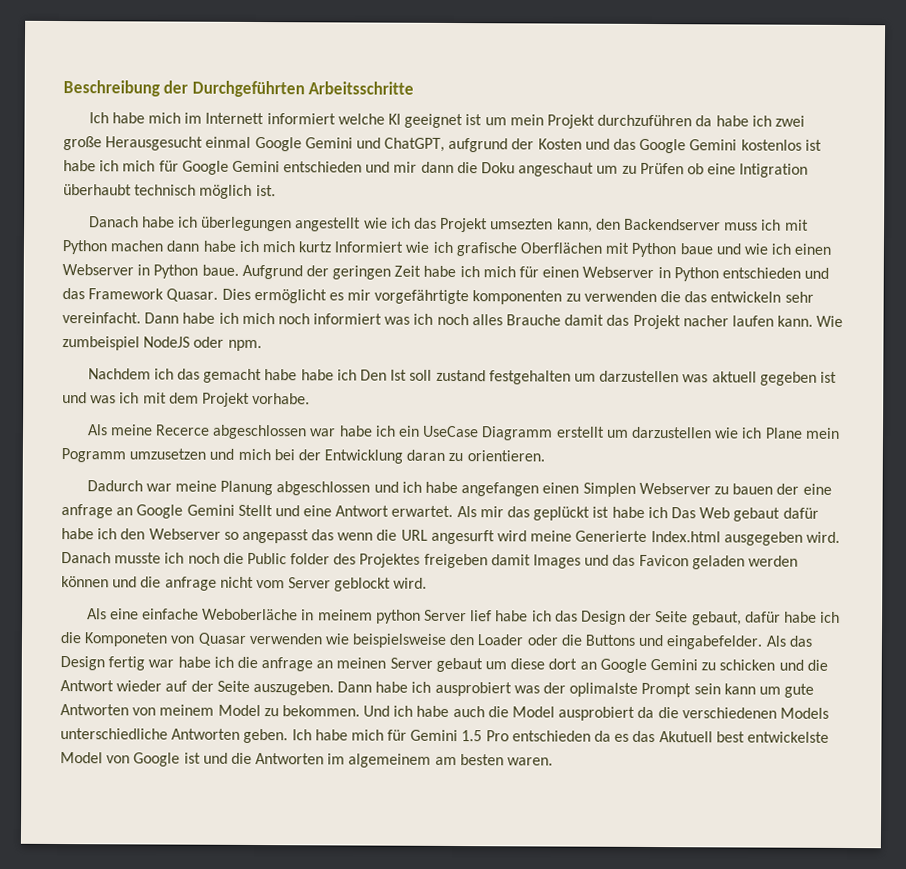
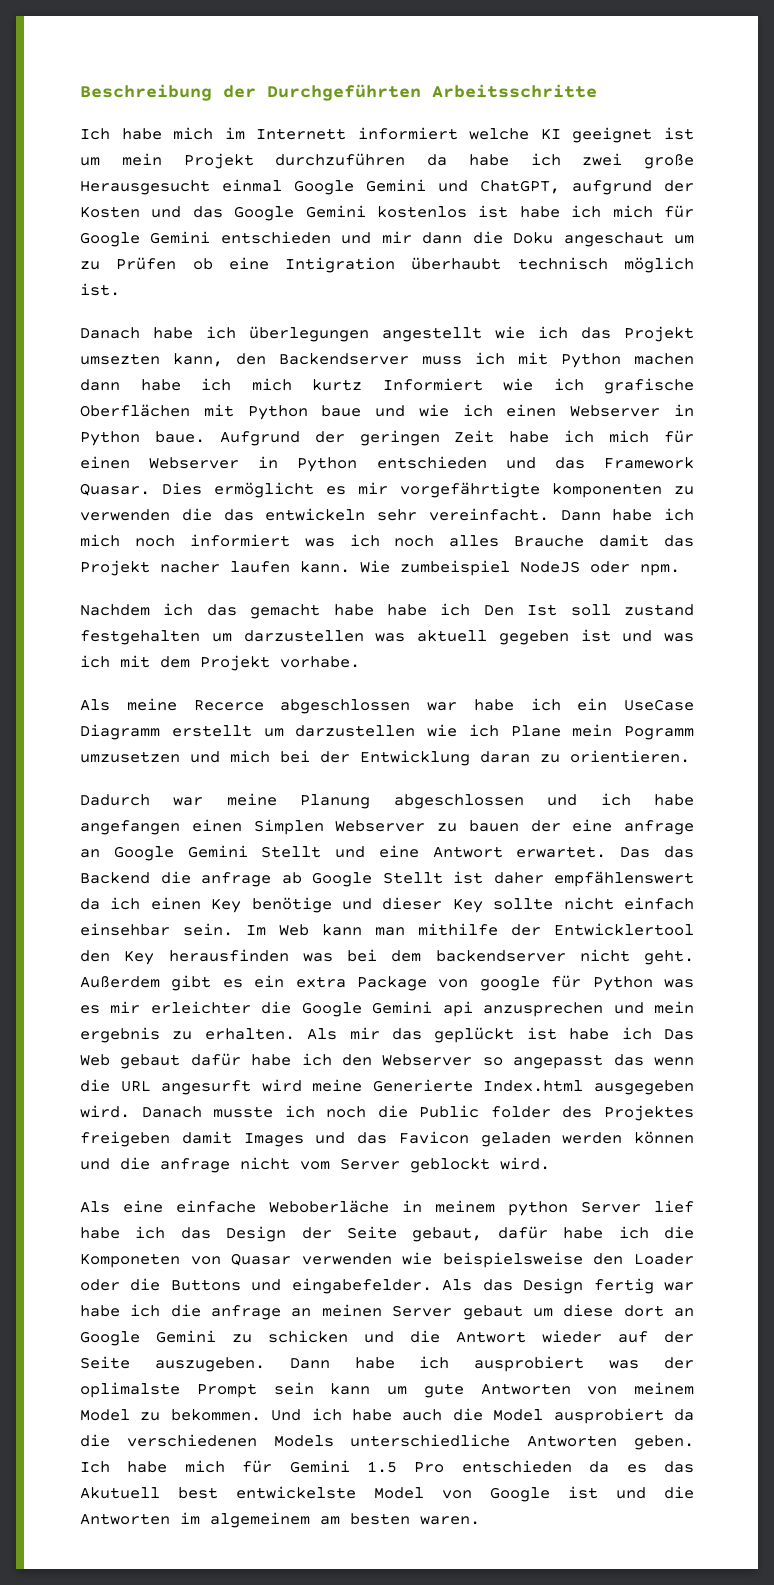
(454, 511) none -> [620,846,694,858] [80,871,694,887] [80,897,694,913] [80,923,694,936] [80,949,694,965] [80,975,694,991] [80,1001,695,1017] [80,1027,295,1043] Das das Backend die anfrage ab Google Stellt ist daher empfählenswert da ich einen Key benötige und dieser Key sollte nicht einfach einsehbar sein. Im Web kann man mithilfe der Entwicklertool den Key herausfinden was bei dem backendserver nicht geht. Außerdem gibt es ein extra Package von google für Python was es mir erleichter die Google Gemini api anzusprechen und mein ergebnis zu erhalten.

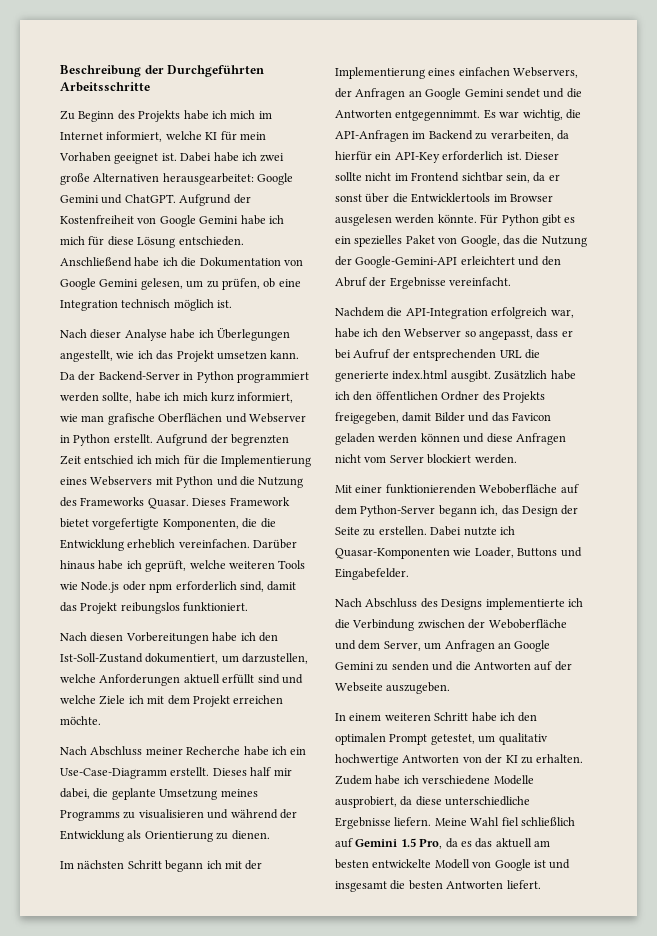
[80,127,694,143] [80,153,447,169] Ich habe mich im Internett informiert welche KI geeignet ist um mein Projekt durchzuführen da -> [60,110,272,122] [60,131,266,142] [59,152,212,164] Zu Beginn des Projekts habe ich mich im Internet informiert, welche KI für mein Vorhaben geeignet ist. Dabei
[80,179,282,195] Herausgesucht einmal -> [93,173,254,185] Alternativen herausgearbeitet:
[480,180,694,195] [80,205,694,221] [80,231,664,247] ChatGPT, aufgrund der Kosten und das Google Gemini kostenlos ist habe ich mich für Google Gemini entschieden und mir dann die Doku angeschaut -> [124,194,251,206] [60,215,284,227] [60,236,244,248] [60,257,303,267] [60,278,183,290] ChatGPT. Aufgrund der Kostenfreiheit von Google Gemini habe ich mich für diese Lösung entschieden. Anschließend habe ich die Dokumentation von Google Gemini gelesen,
[116,257,177,270] Prüfen -> [221,278,260,290] prüfen,
[285,257,502,273] Intigration überhaubt -> [60,300,118,311] Integration
[80,326,694,342] [80,352,694,368] [80,378,694,394] [80,404,694,420] [80,430,695,446] [80,456,695,472] [80,482,694,498] [80,508,694,521] [80,534,695,547] [80,560,680,576] [80,603,694,619] [80,629,694,645] [80,655,360,671] [80,698,694,714] [80,724,694,740] [80,750,690,766] [80,793,694,809] [80,819,694,835] [80,845,694,861] [80,871,694,887] [80,897,694,913] [80,923,694,936] [80,949,694,965] [80,975,694,991] [80,1001,695,1017] [80,1027,694,1043] [80,1053,241,1069] Danach habe ich überlegungen angestellt wie ich das Projekt umsezten kann, den Backendserver muss ich mit Python machen dann habe ich mich kurtz Informiert wie ich grafische Oberflächen mit Python baue und wie ich einen Webserver in Python baue. Aufgrund der geringen Zeit habe ich mich für einen Webserver in Python entschieden und das Framework Quasar. Dies ermöglicht es mir vorgefährtigte komponenten zu verwenden die das entwickeln sehr vereinfacht. Dann habe ich mich noch informiert was ich noch alles Brauche damit das Projekt nacher laufen kann. Wie zumbeispiel NodeJS oder npm. // Nachdem ich das gemacht habe habe ich Den Ist soll zustand festgehalten um darzustellen was aktuell gegeben ist und was ich mit dem Projekt vorhabe. // Als meine Recerce abgeschlossen war habe ich ein UseCase Diagramm erstellt um darzustellen wie ich Plane mein Pogramm umzusetzen und mich bei der Entwicklung daran zu orientieren. // Dadurch war meine Planung abgeschlossen und ich habe angefangen einen Simplen Webserver zu bauen der eine anfrage an Google Gemini Stellt und eine Antwort erwartet. Das das Backend die anfrage ab Google Stellt ist daher empfählenswert da ich einen Key benötige und dieser Key sollte nicht einfach einsehbar sein. Im Web kann man mithilfe der Entwicklertool den Key herausfinden was bei dem backendserver nicht geht. Außerdem gibt es ein extra Package von google für Python was es mir erleichter die Google Gemini api anzusprechen und mein ergebnis zu erhalten. Als mir das geplückt ist habe ich Das Web gebaut dafür -> [60,328,290,341] [60,350,300,362] [60,371,309,383] [60,392,294,403] [60,413,306,425] [60,434,289,446] [60,455,312,467] [60,476,304,488] [60,497,290,509] [60,518,276,530] [60,539,298,551] [60,560,306,572] [60,581,297,593] [60,602,249,614] [60,632,278,644] [60,653,309,664] [60,674,303,686] [60,695,284,707] [60,716,101,725] [60,746,307,756] [60,767,292,779] [60,788,258,800] [60,809,297,821] [60,830,270,842] [60,860,263,872] [335,67,579,79] [335,88,582,100] [335,109,581,121] [335,130,569,142] [335,151,559,163] [335,172,560,183] [335,193,553,203] [335,214,576,226] [335,235,587,247] [335,256,561,268] [335,277,512,289] [335,307,574,319] Nach dieser Analyse habe ich Überlegungen angestellt, wie ich das Projekt umsetzen kann. Da der Backend-Server in Python programmiert werden sollte, habe ich mich kurz informiert, wie man grafische Oberflächen und Webserver in Python erstellt. Aufgrund der begrenzten Zeit entschied ich mich für die Implementierung eines Webservers mit Python und die Nutzung des Frameworks Quasar. Dieses Framework bietet vorgefertigte Komponenten, die die Entwicklung erheblich vereinfachen. Darüber hinaus habe ich geprüft, welche weiteren Tools wie Node.js oder npm erforderlich sind, damit das Projekt reibungslos funktioniert. // Nach diesen Vorbereitungen habe ich den Ist-Soll-Zustand dokumentiert, um darzustellen, welche Anforderungen aktuell erfüllt sind und welche Ziele ich mit dem Projekt erreichen möchte. // Nach Abschluss meiner Recherche habe ich ein Use-Case-Diagramm erstellt. Dieses half mir dabei, die geplante Umsetzung meines Programms zu visualisieren und während der Entwicklung als Orientierung zu dienen. // Im nächsten Schritt begann ich mit der Implementierung eines einfachen Webservers, der Anfragen an Google Gemini sendet und die Antworten entgegennimmt. Es war wichtig, die API-Anfragen im Backend zu verarbeiten, da hierfür ein API-Key erforderlich ist. Dieser sollte nicht im Frontend sichtbar sein, da er sonst über die Entwicklertools im Browser ausgelesen werden könnte. Für Python gibt es ein spezielles Paket von Google, das die Nutzung der Google-Gemini-API erleichtert und den Abruf der Ergebnisse vereinfacht. // Nachdem die API-Integration erfolgreich war,
[513,1054,694,1069] [80,1079,694,1095] [80,1105,694,1121] [80,1131,304,1147] angepasst das wenn die URL angesurft wird meine Generierte Index.html ausgegeben wird. Danach musste ich noch die Public folder des Projektes freigeben damit Images -> [478,328,573,340] [335,349,540,361] [335,370,576,382] [335,391,545,403] [335,412,465,424] angepasst, dass er bei Aufruf der entsprechenden URL die generierte index.html ausgibt. Zusätzlich habe ich den öffentlichen Ordner des Projekts freigegeben, damit Bilder
[120,1157,230,1173] die anfrage -> [486,433,566,445] diese Anfragen
[410,1157,550,1173] [80,1200,694,1216] [80,1226,694,1242] [80,1252,694,1268] [80,1278,695,1294] [80,1304,664,1320] geblockt wird. // Als eine einfache Weboberläche in meinem python Server lief habe ich das Design der Seite gebaut, dafür habe ich die Komponeten von Quasar verwenden wie beispielsweise den Loader oder die Buttons und eingabefelder. Als das Design fertig war habe ich die anfrage an meinen Server gebaut um diese dort -> [427,454,517,464] [335,484,579,494] [335,505,579,517] [335,526,515,536] [335,547,582,559] [335,568,409,580] [335,598,583,610] [335,619,567,631] [335,640,495,652] blockiert werden. // Mit einer funktionierenden Weboberfläche auf dem Python-Server begann ich, das Design der Seite zu erstellen. Dabei nutzte ich Quasar-Komponenten wie Loader, Buttons und Eingabefelder. // Nach Abschluss des Designs implementierte ich die Verbindung zwischen der Weboberfläche und dem Server, um Anfragen
[268,1330,602,1343] schicken und die Antwort wieder -> [391,661,531,671] senden und die Antworten
[80,1356,130,1369] Seite -> [335,682,383,692] Webseite
[289,1356,694,1372] [80,1382,694,1398] [80,1408,694,1424] [80,1434,694,1450] [80,1460,694,1473] [80,1486,694,1502] [80,1512,480,1528] Dann habe ich ausprobiert was der oplimalste Prompt sein kann um gute Antworten von meinem Model zu bekommen. Und ich habe auch die Model ausprobiert da die verschiedenen Models unterschiedliche Antworten geben. Ich habe mich für Gemini 1.5 Pro entschieden da es das Akutuell best entwickelste Model von Google ist und die Antworten im algemeinem am besten waren. -> [335,712,538,722] [335,733,548,745] [335,754,584,766] [335,775,534,785] [335,796,531,808] [335,817,575,829] [335,838,550,849] [335,859,571,871] [335,880,541,892] // In einem weiteren Schritt habe ich den optimalen Prompt getestet, um qualitativ hochwertige Antworten von der KI zu erhalten. Zudem habe ich verschiedene Modelle ausprobiert, da diese unterschiedliche Ergebnisse liefern. Meine Wahl fiel schließlich auf Gemini 1.5 Pro, da es das aktuell am besten entwickelte Modell von Google ist und insgesamt die besten Antworten liefert.

